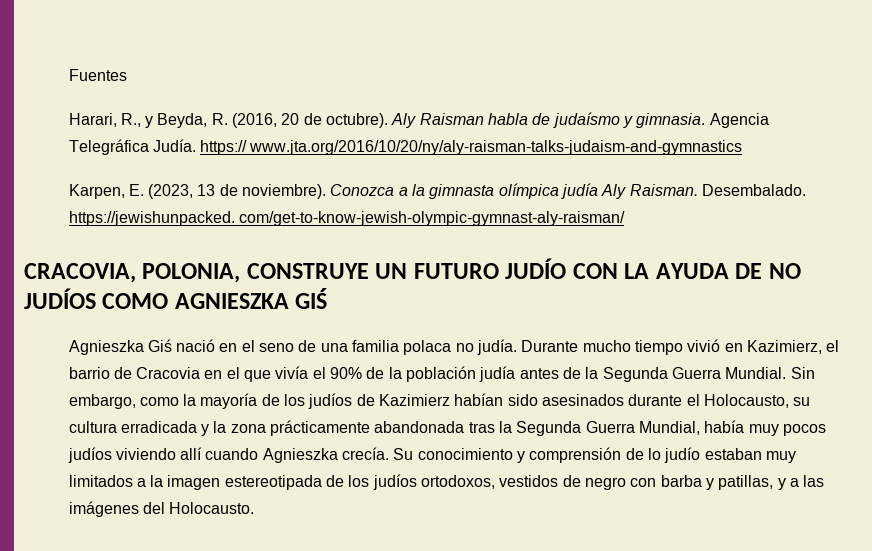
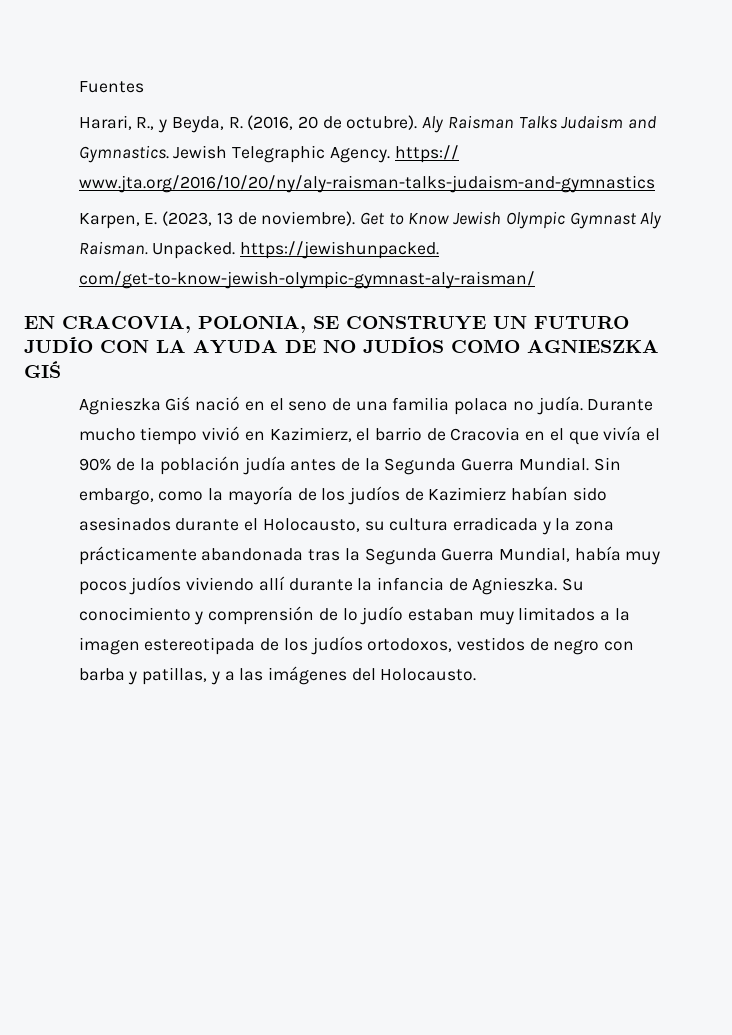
[488,112,769,128] [68,139,196,155] habla de judaísmo y gimnasia. Agencia Telegráfica Judía. -> [518,115,657,129] [78,145,390,163] Talks Judaism and Gymnastics. Jewish Telegraphic Agency.
[330,183,599,199] Conozca a la gimnasta olímpica judía -> [359,211,637,229] Get to Know Jewish Olympic Gymnast
[702,184,807,196] Desembalado. -> [152,242,236,259] Unpacked.
(625, 218) none -> [24,316,55,329] EN
(241, 273) none -> [313,316,339,329] SE
[205,447,390,463] cuando Agnieszka crecía. -> [288,577,558,595] durante la infancia de Agnieszka.

